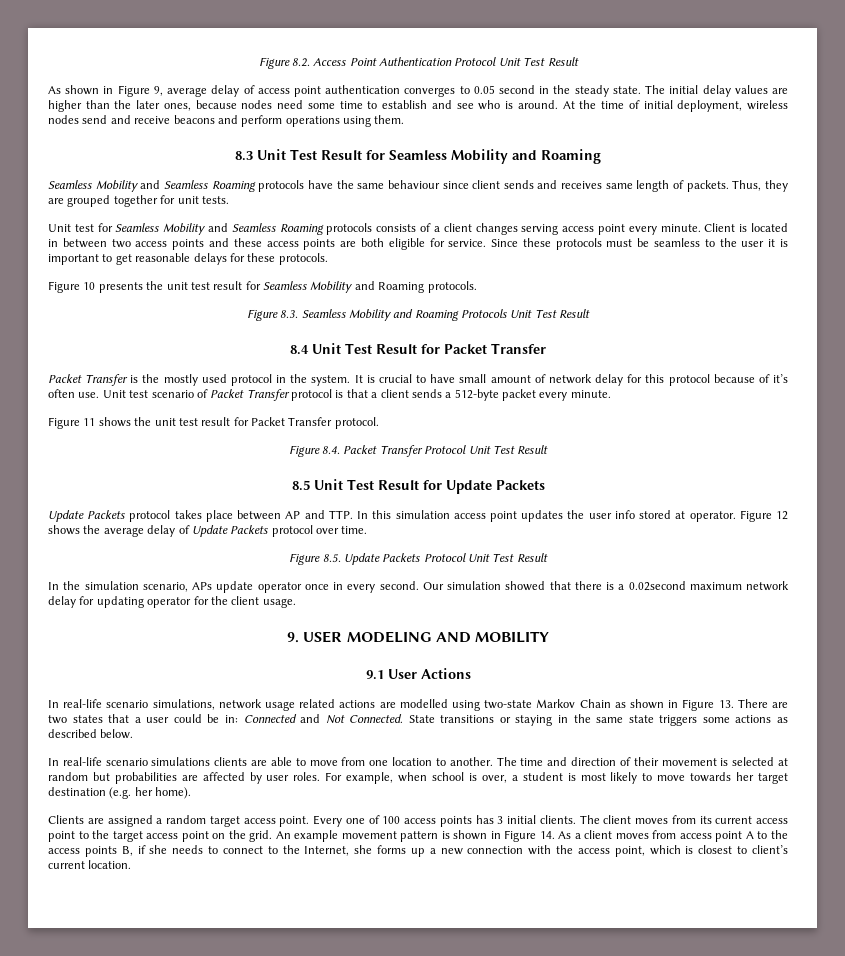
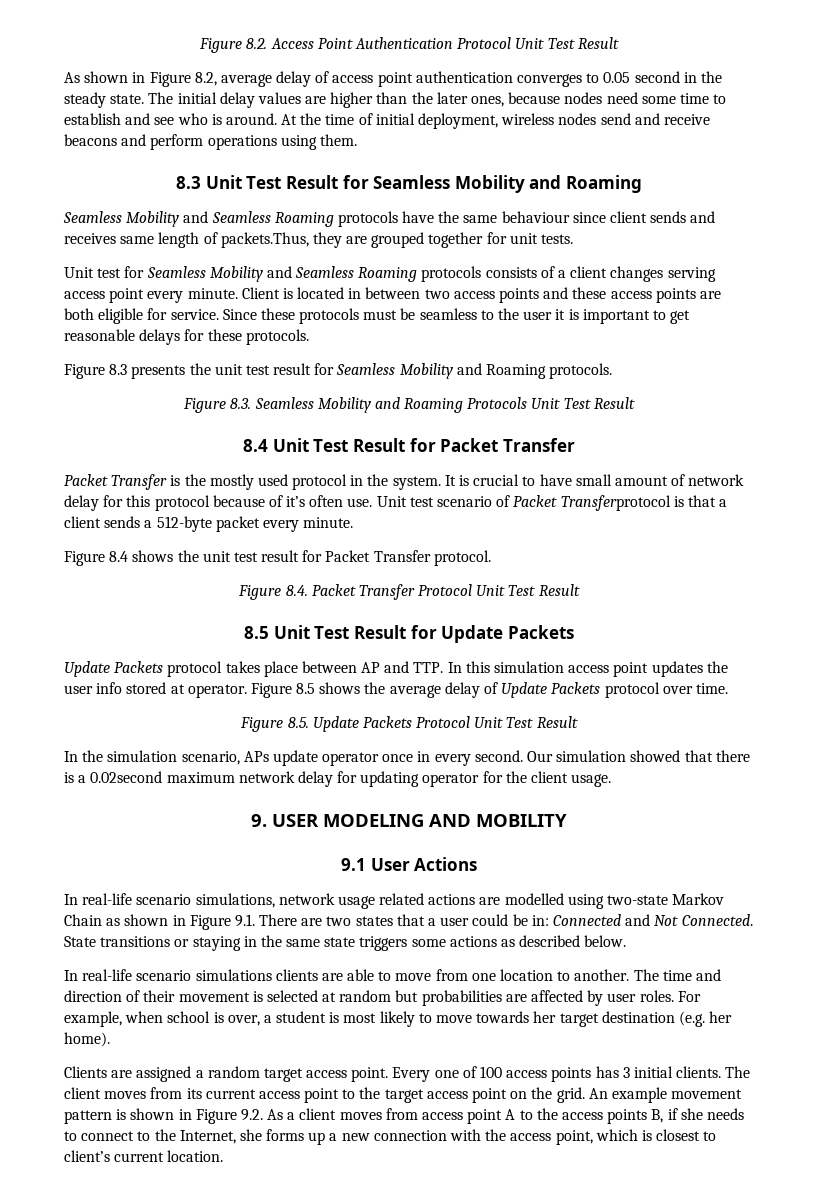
[153,86,163,96] 9, -> [194,72,217,86] 8.2,
[686,180,762,192] packets. Thus, -> [220,232,309,248] packets.Thus,
[83,282,96,290] 10 -> [109,364,128,375] 8.3
[246,389,332,401] Transfer protocol -> [560,495,671,511] Transferprotocol
[83,418,96,426] 11 -> [109,551,129,562] 8.4
[776,511,789,520] 12 -> [296,683,316,694] 8.5
[718,700,734,708] 13. -> [234,914,255,927] 9.1.
[539,831,555,839] 14. -> [240,1109,263,1121] 9.2.

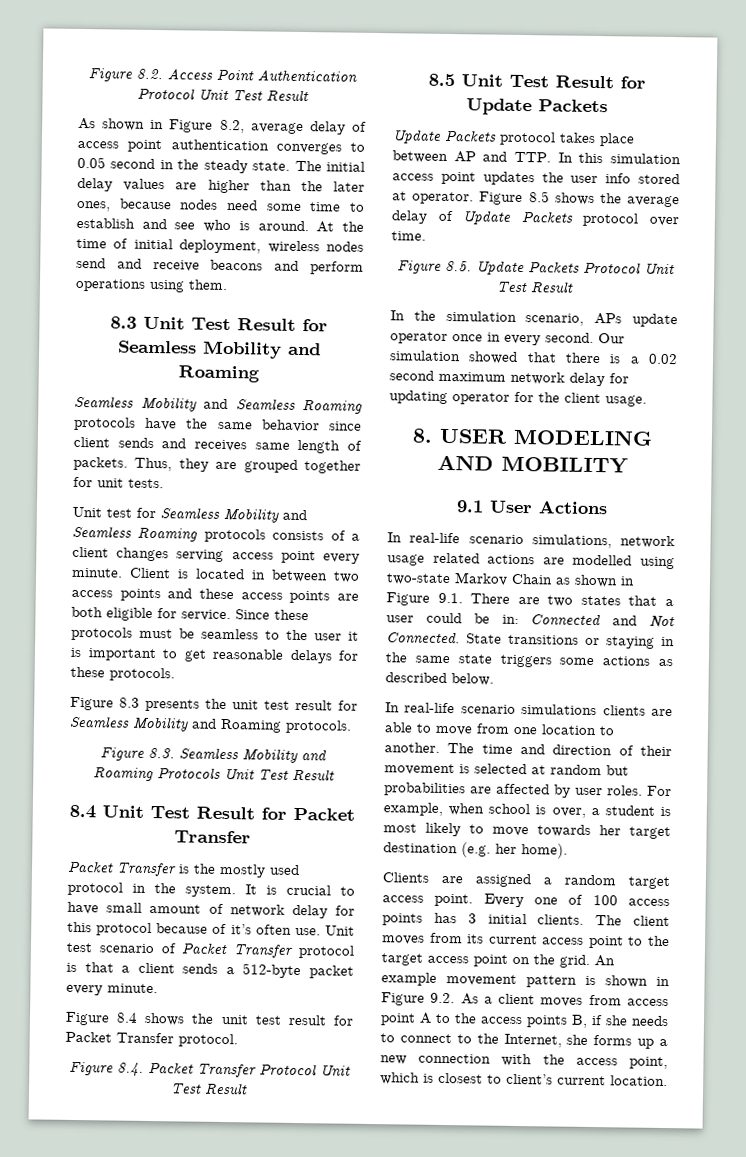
[501,211,570,223] behaviour -> [260,419,320,433] behavior
[220,232,309,248] packets.Thus, -> [73,456,173,472] packets. Thus,
[560,495,671,511] Transferprotocol -> [233,944,354,959] Transfer protocol
[90,771,163,783] 0.02second -> [648,353,678,365] [389,370,434,381] 0.02 second
[251,814,267,827] 9. -> [412,428,433,443] 8.

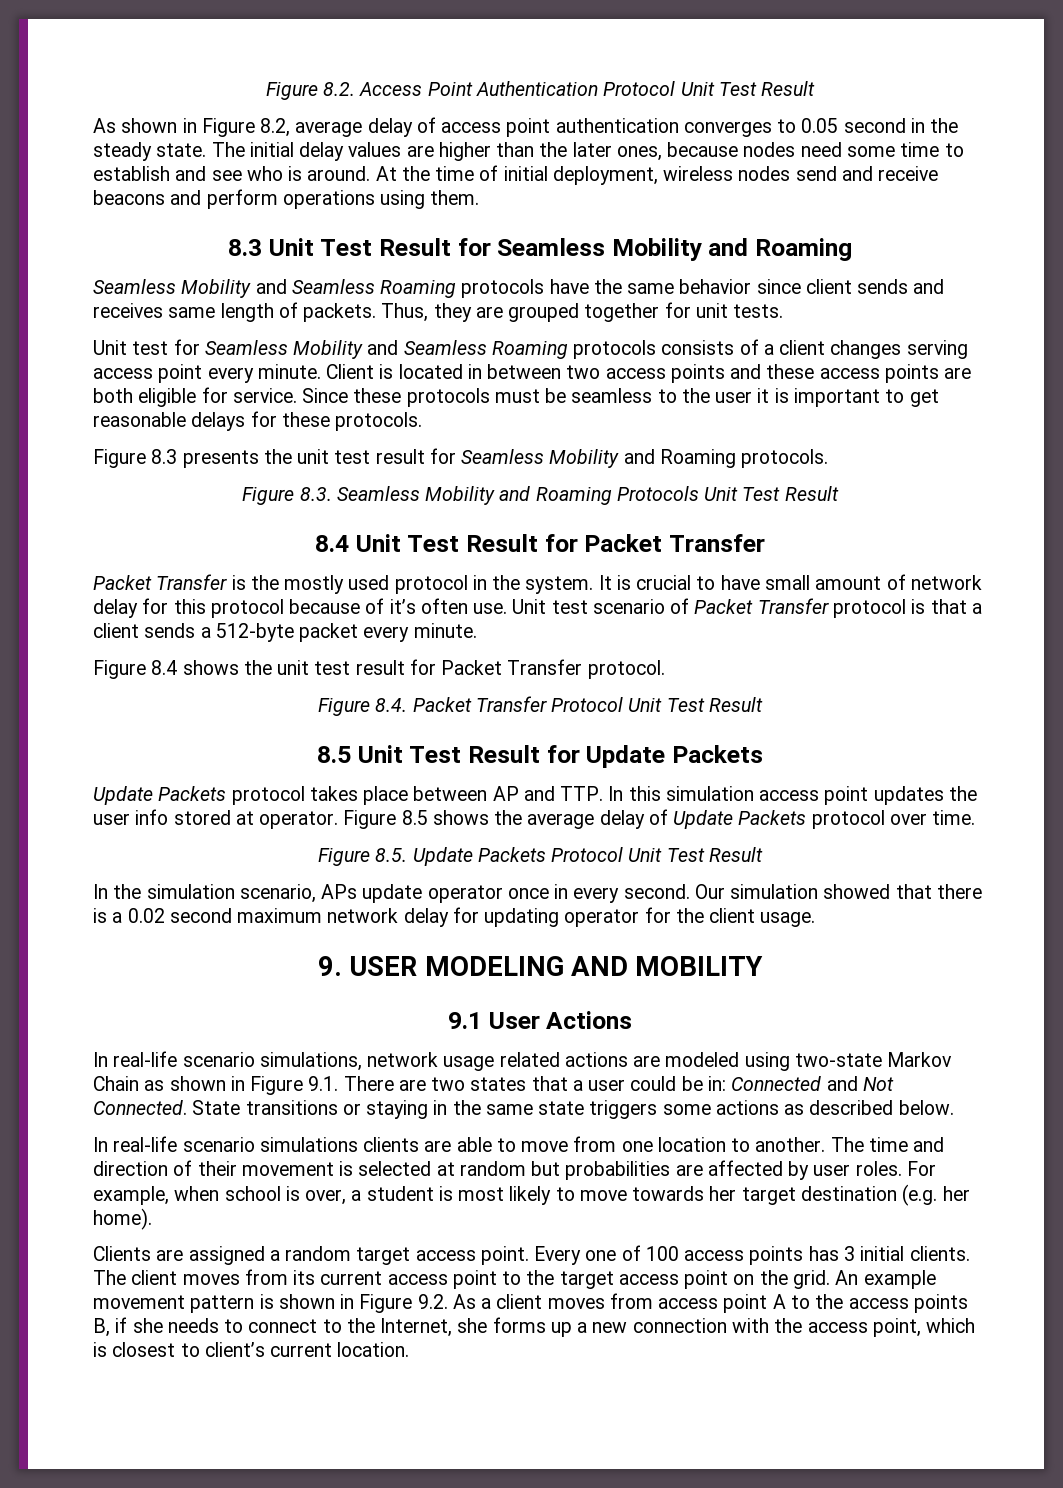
[412,428,433,443] 8. -> [317,956,342,976] 9.
[572,554,633,566] modelled -> [665,1052,740,1067] modeled

